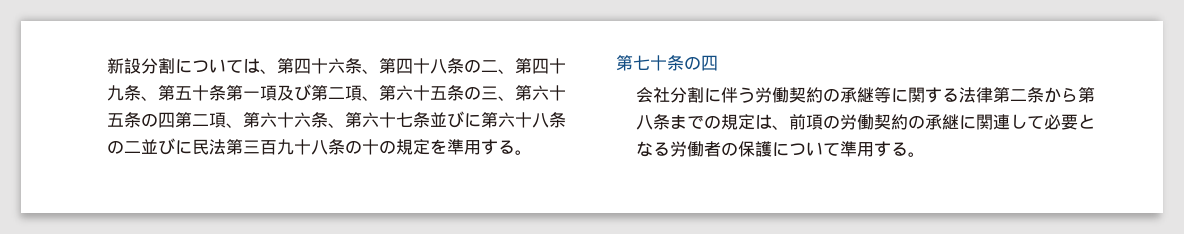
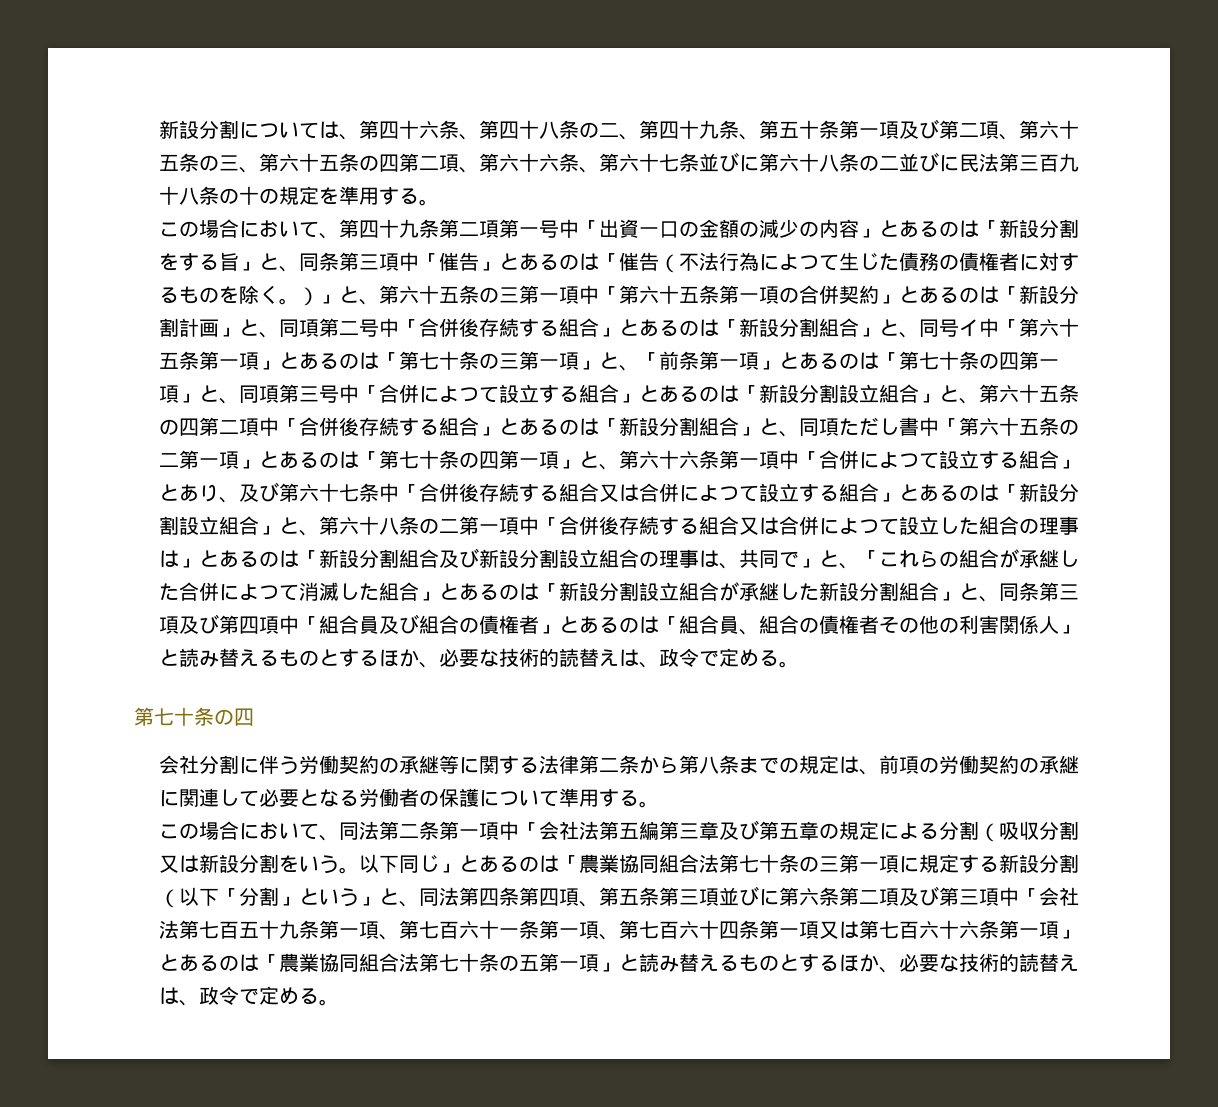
(532, 152) none -> [159,219,1080,239] [159,252,1080,273] [159,285,1080,306] [159,318,1080,338] [159,351,1060,371] [159,384,1080,404] [159,417,1080,437] [159,450,1080,470] [159,482,1080,503] [159,516,1080,536] [159,548,1080,569] [159,582,1080,602] [159,614,1080,635] [159,648,800,668] // この場合において、第四十九条第二項第一号中「出資一口の金額の減少の内容」とあるのは「新設分割をする旨」と、同条第三項中「催告」とあるのは「催告（不法行為によつて生じた債務の債権者に対するものを除く。）」と、第六十五条の三第一項中「第六十五条第一項の合併契約」とあるのは「新設分割計画」と、同項第二号中「合併後存続する組合」とあるのは「新設分割組合」と、同号イ中「第六十五条第一項」とあるのは「第七十条の三第一項」と、「前条第一項」とあるのは「第七十条の四第一項」と、同項第三号中「合併によつて設立する組合」とあるのは「新設分割設立組合」と、第六十五条の四第二項中「合併後存続する組合」とあるのは「新設分割組合」と、同項ただし書中「第六十五条の二第一項」とあるのは「第七十条の四第一項」と、第六十六条第一項中「合併によつて設立する組合」とあり、及び第六十七条中「合併後存続する組合又は合併によつて設立する組合」とあるのは「新設分割設立組合」と、第六十八条の二第一項中「合併後存続する組合又は合併によつて設立した組合の理事は」とあるのは「新設分割組合及び新設分割設立組合の理事は、共同で」と、「これらの組合が承継した合併によつて消滅した組合」とあるのは「新設分割設立組合が承継した新設分割組合」と、同条第三項及び第四項中「組合員及び組合の債権者」とあるのは「組合員、組合の債権者その他の利害関係人」と読み替えるものとするほか、必要な技術的読替えは、政令で定める。
(925, 154) none -> [159,820,1080,842] [159,854,1080,874] [159,886,1080,908] [159,920,1080,940] [159,953,1080,973] [159,986,340,1006] // この場合において、同法第二条第一項中「会社法第五編第三章及び第五章の規定による分割（吸収分割又は新設分割をいう。以下同じ」とあるのは「農業協同組合法第七十条の三第一項に規定する新設分割（以下「分割」という」と、同法第四条第四項、第五条第三項並びに第六条第二項及び第三項中「会社法第七百五十九条第一項、第七百六十一条第一項、第七百六十四条第一項又は第七百六十六条第一項」とあるのは「農業協同組合法第七十条の五第一項」と読み替えるものとするほか、必要な技術的読替えは、政令で定める。

